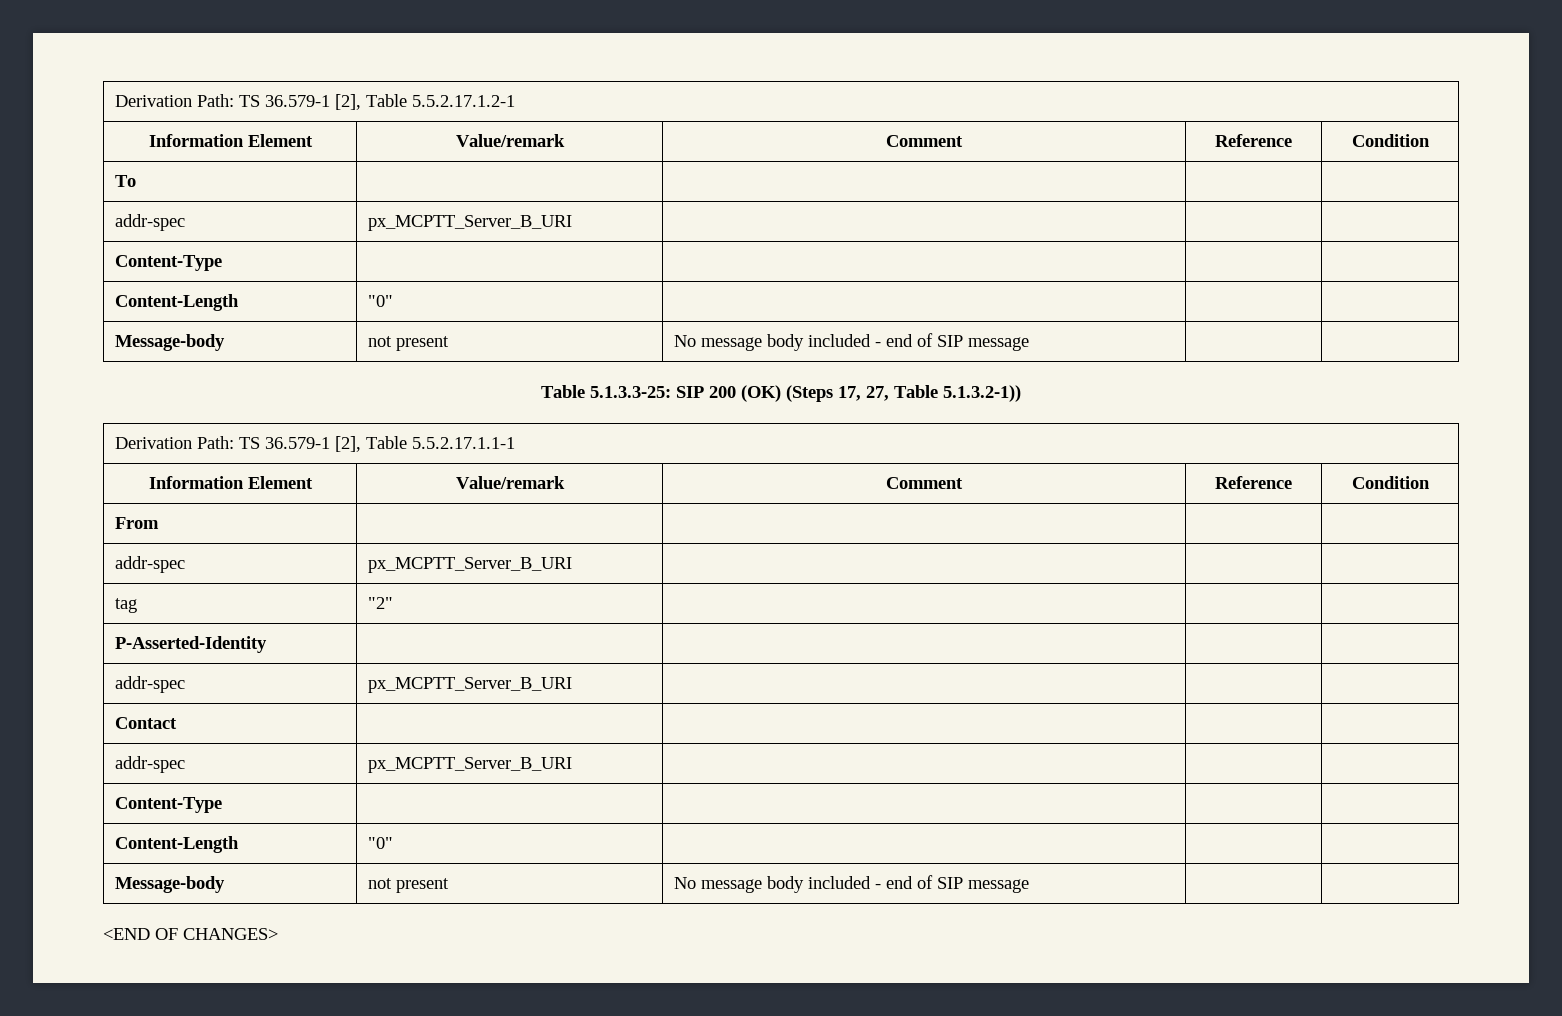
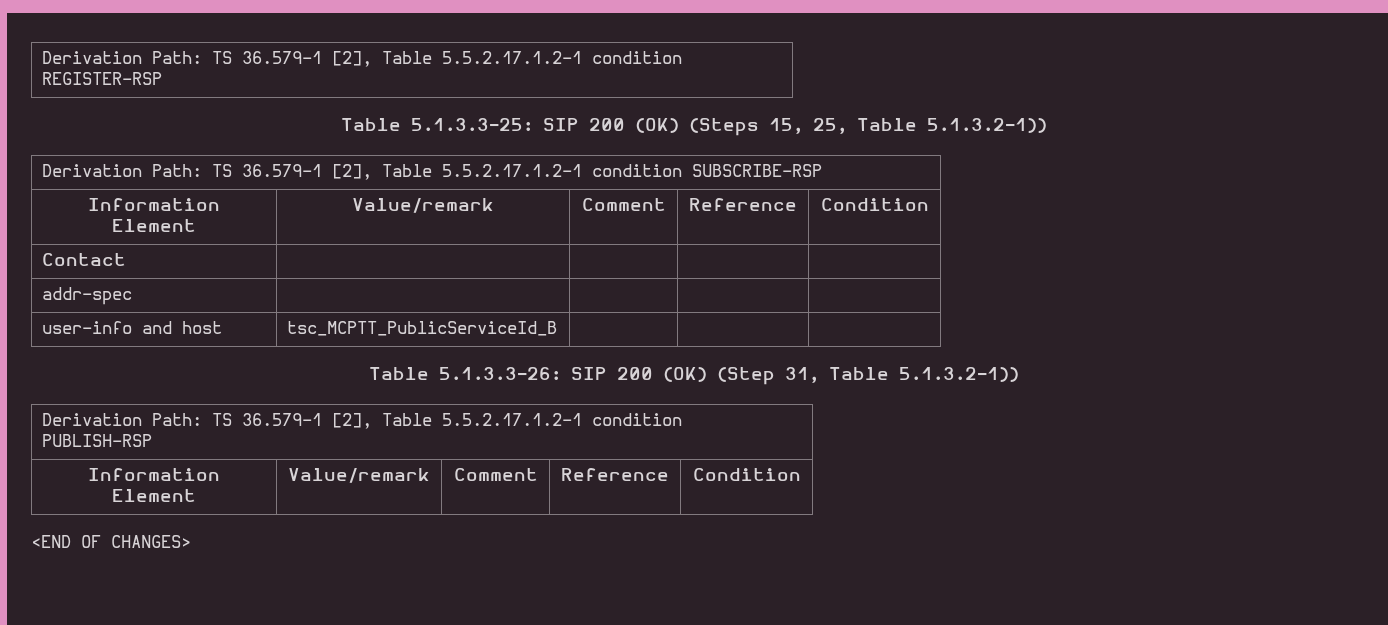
[115,94,516,110] [148,134,313,147] [455,134,565,147] [885,135,963,147] [1215,134,1292,147] [1351,134,1430,147] [115,175,137,187] [115,214,186,231] [368,215,573,231] [115,255,223,271] [115,294,240,311] [368,295,394,307] [115,334,226,351] [368,336,450,351] [674,333,1030,351] [541,385,1021,402] [115,436,516,452] [148,476,313,489] [455,476,565,489] [885,477,963,489] [1215,476,1292,489] [1351,476,1430,489] [115,517,160,529] [115,556,186,573] [368,557,573,573] [115,598,138,613] [368,597,394,609] [115,636,268,653] [115,676,186,693] [368,677,573,693] [115,717,178,729] [115,756,186,773] [368,757,573,773] [115,797,223,813] [115,836,240,853] [368,837,394,849] [115,876,226,893] [368,878,450,893] [674,875,1030,893] Derivation Path: TS 36.579-1 [2], Table 5.5.2.17.1.2-1 // Information Element | Value/remark | Comment | Reference | Condition // To | | | | // addr-spec | px_MCPTT_Server_B_URI | | | // Content-Type | | | | // Content-Length | "0" | | | // Message-body | not present | No message body included - end of SIP message | | // Table 5.1.3.3-25: SIP 200 (OK) (Steps 17, 27, Table 5.1.3.2-1)) // Derivation Path: TS 36.579-1 [2], Table 5.5.2.17.1.1-1 // Information Element | Value/remark | Comment | Reference | Condition // From | | | | // addr-spec | px_MCPTT_Server_B_URI | | | // tag | "2" | | | // P-Asserted-Identity | | | | // addr-spec | px_MCPTT_Server_B_URI | | | // Contact | | | | // addr-spec | px_MCPTT_Server_B_URI | | | // Content-Type | | | | // Content-Length | "0" | | | // Message-body | not present | No message body included - end of SIP message | | -> [42,51,683,67] [42,72,163,85] [341,118,1047,136] [42,164,823,180] [88,198,220,211] [112,219,196,232] [352,198,494,213] [581,198,666,211] [689,198,797,211] [820,198,929,211] [42,253,127,266] [42,287,133,305] [42,321,223,334] [287,321,558,336] [369,367,1019,385] [42,413,683,429] [42,434,153,447] [88,468,220,481] [112,489,196,502] [288,468,430,483] [453,468,538,481] [561,468,669,481] [692,468,801,481] Derivation Path: TS 36.579-1 [2], Table 5.5.2.17.1.2-1 condition REGISTER-RSP // Table 5.1.3.3-25: SIP 200 (OK) (Steps 15, 25, Table 5.1.3.2-1)) // Derivation Path: TS 36.579-1 [2], Table 5.5.2.17.1.2-1 condition SUBSCRIBE-RSP // Information Element | Value/remark | Comment | Reference | Condition // Contact | | | | // addr-spec | | | | // user-info and host | tsc_MCPTT_PublicServiceId_B | | | // Table 5.1.3.3-26: SIP 200 (OK) (Step 31, Table 5.1.3.2-1)) // Derivation Path: TS 36.579-1 [2], Table 5.5.2.17.1.2-1 condition PUBLISH-RSP // Information Element | Value/remark | Comment | Reference | Condition

